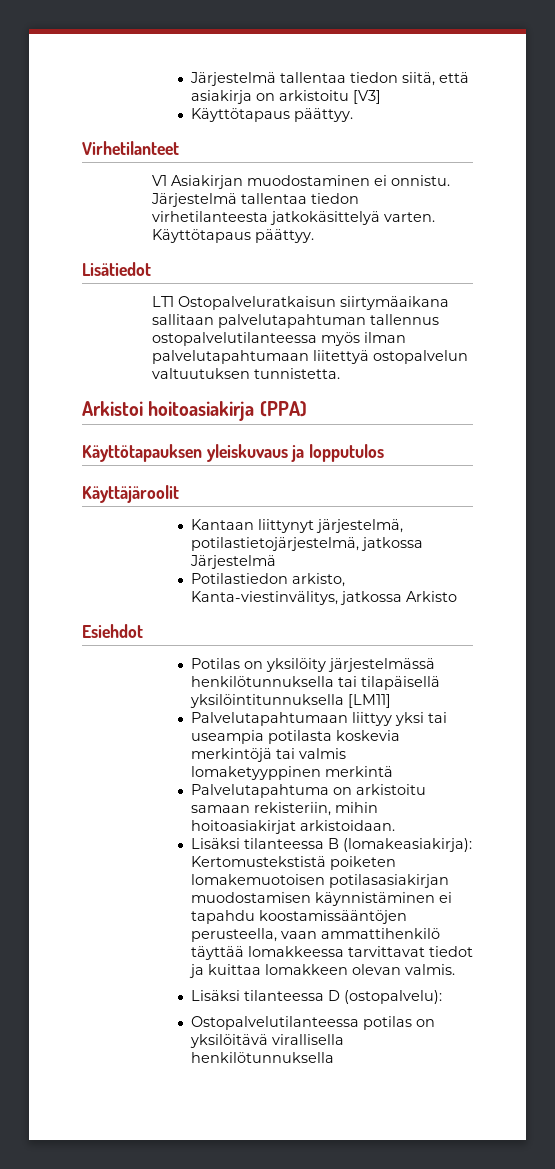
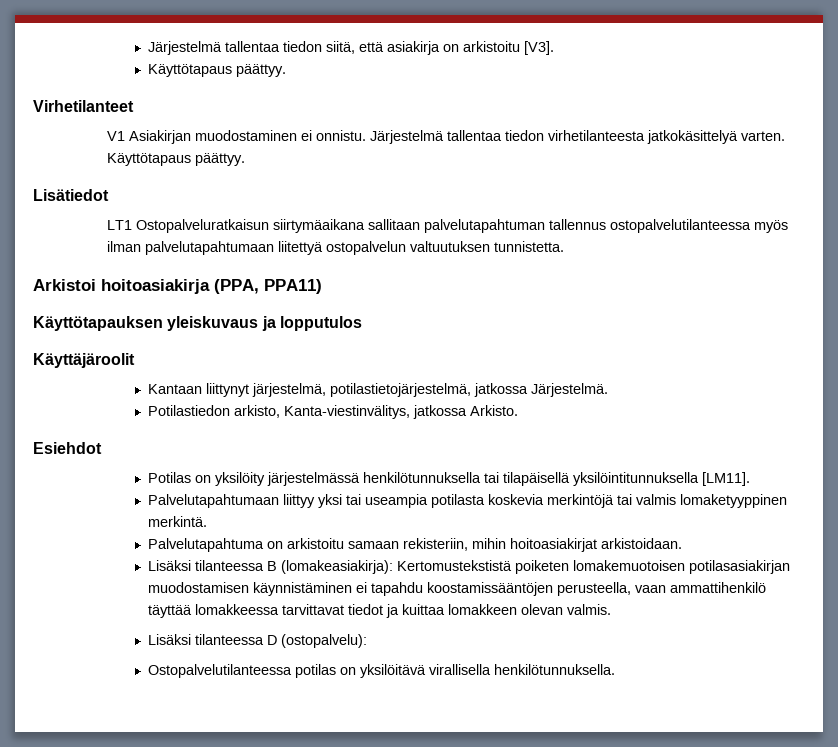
[352,90,381,104] [V3] -> [523,41,554,55] [V3].
[259,401,307,417] (PPA) -> [214,279,322,294] (PPA, PPA11)
[189,555,276,569] Järjestelmä -> [530,383,608,397] Järjestelmä.
[405,591,457,602] Arkisto -> [469,405,518,416] Arkisto.
[347,694,391,708] [LM11] -> [701,472,750,486] [LM11].
[324,766,393,777] merkintä -> [147,516,207,527] merkintä.
[190,1052,334,1063] henkilötunnuksella -> [493,664,615,675] henkilötunnuksella.

